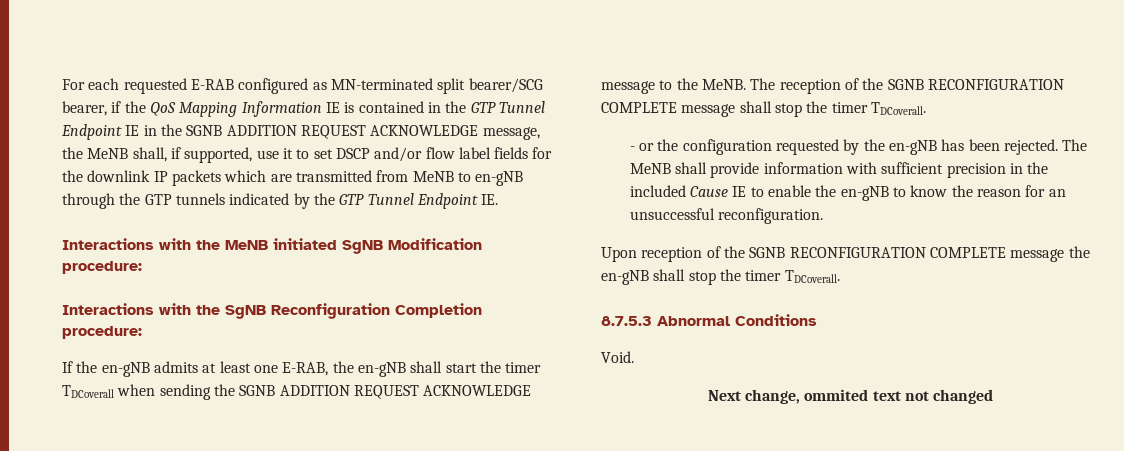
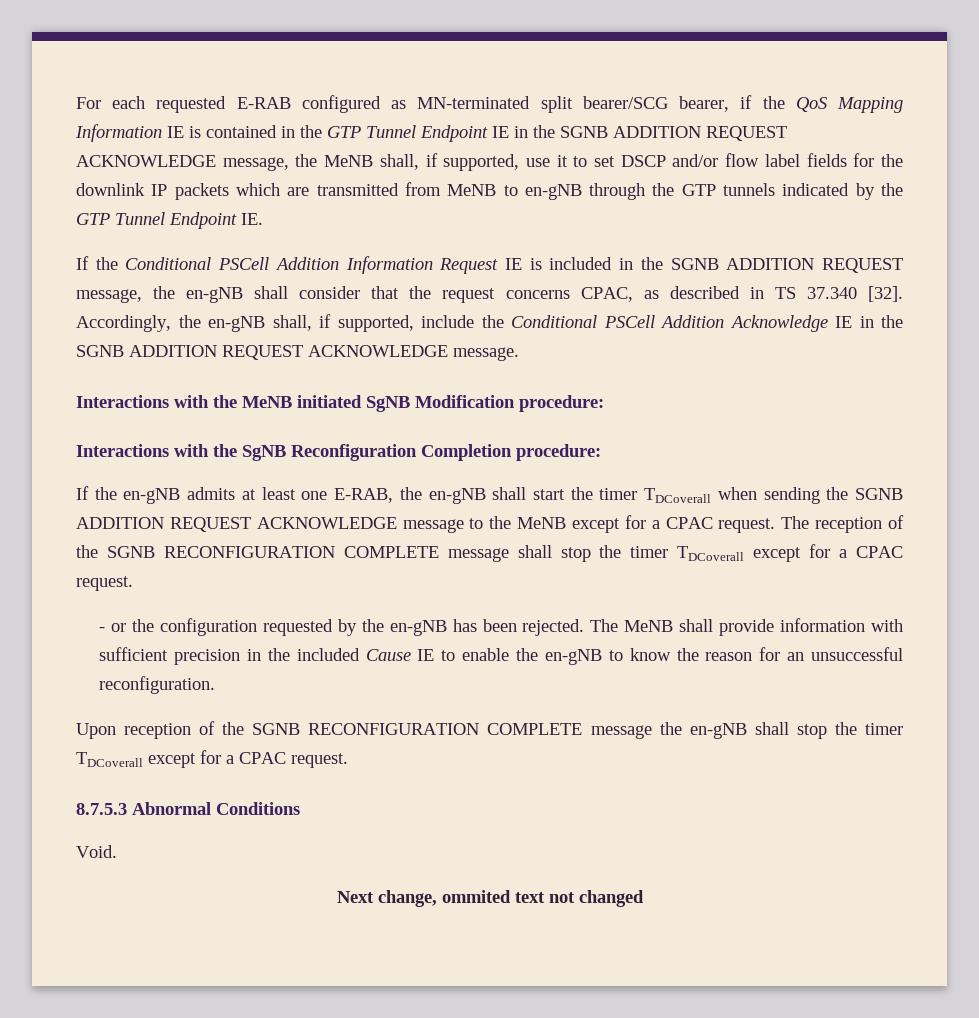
(499, 199) none -> [76,256,903,274] [76,286,904,303] [76,314,903,332] [76,345,519,361] // If the Conditional PSCell Addition Information Request IE is included in the SGNB ADDITION REQUEST message, the en-gNB shall consider that the request concerns CPAC, as described in TS 37.340 [32]. Accordingly, the en-gNB shall, if supported, include the Conditional PSCell Addition Acknowledge IE in the SGNB ADDITION REQUEST ACKNOWLEDGE message.
[701,79,746,90] MeNB. -> [517,515,776,533] MeNB except for a CPAC request.
[870,102,926,115] TDCoverall. -> [677,544,903,562] [76,576,133,591] TDCoverall except for a CPAC request.
[784,270,840,283] TDCoverall. -> [76,750,348,768] TDCoverall except for a CPAC request.

